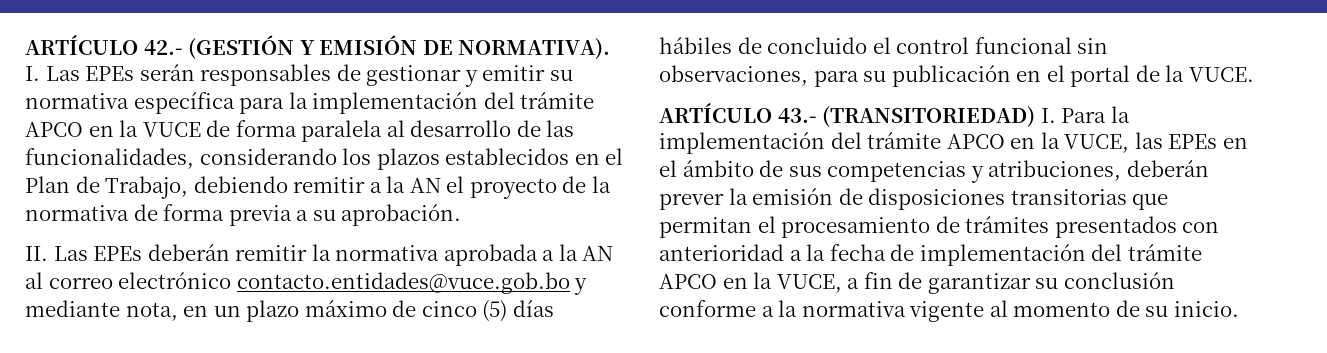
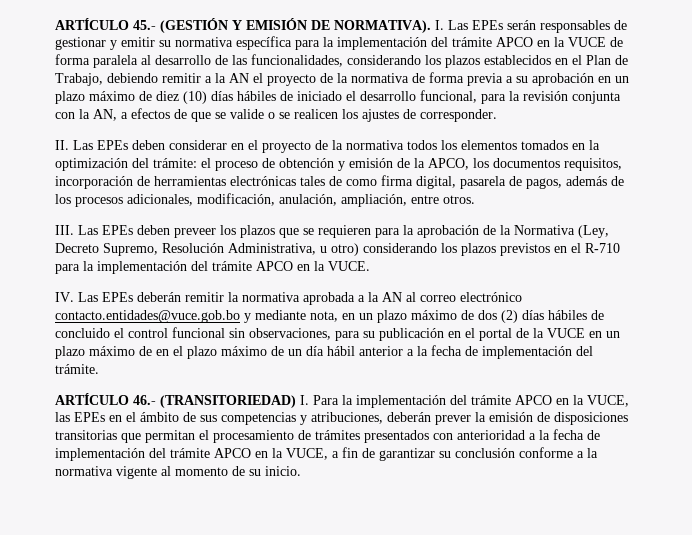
[25,35,183,55] ARTÍCULO 42.- -> [55,18,156,30] ARTÍCULO 45.-
[341,204,462,226] [25,246,48,261] aprobación. // II. -> [532,73,629,86] [55,90,621,104] [55,108,497,122] [55,140,600,153] [55,158,622,171] [55,175,624,189] [55,193,475,207] [55,225,609,238] [55,243,620,256] [55,261,370,274] [55,292,74,302] aprobación en un plazo máximo de diez (10) días hábiles de iniciado el desarrollo funcional, para la revisión conjunta con la AN, a efectos de que se valide o se realicen los ajustes de corresponder. // II. Las EPEs deben considerar en el proyecto de la normativa todos los elementos tomados en la optimización del trámite: el proceso de obtención y emisión de la APCO, los documentos requisitos, incorporación de herramientas electrónicas tales de como firma digital, pasarela de pagos, además de los procesos adicionales, modificación, anulación, ampliación, entre otros. // III. Las EPEs deben preveer los plazos que se requieren para la aprobación de la Normativa (Ley, Decreto Supremo, Resolución Administrativa, u otro) considerando los plazos previstos en el R-710 para la implementación del trámite APCO en la VUCE. // IV.
[421,300,508,322] cinco (5) -> [478,310,518,323] dos (2)
[1188,67,1254,82] [659,103,817,123] VUCE. // ARTÍCULO 43.- -> [547,328,620,338] [55,345,593,359] [55,364,99,374] [55,393,156,405] VUCE en un plazo máximo de en el plazo máximo de un día hábil anterior a la fecha de implementación del trámite. // ARTÍCULO 46.-

